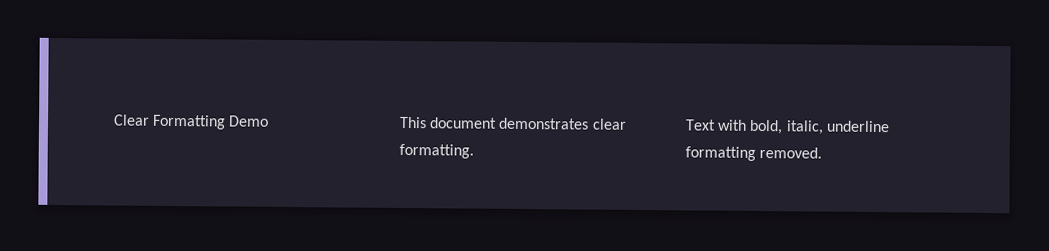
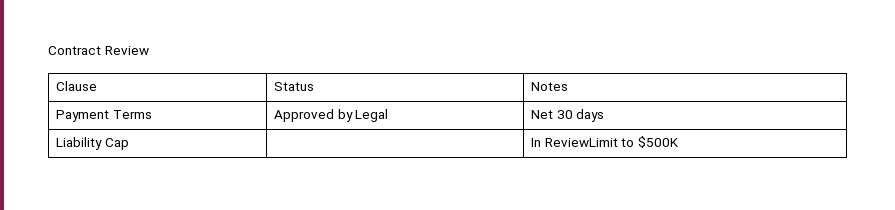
[113,114,270,130] [399,116,627,130] [399,143,474,159] [685,119,890,135] [685,146,823,161] Clear Formatting Demo // This document demonstrates clear formatting. // Text with bold, italic, underline formatting removed. -> [48,46,149,55] [55,81,97,91] [273,82,314,91] [530,82,568,91] [55,110,152,122] [273,109,389,122] [530,109,605,122] [55,137,129,150] [530,136,679,148] Contract Review // Clause | Status | Notes // Payment Terms | Approved by Legal | Net 30 days // Liability Cap | | In ReviewLimit to $500K

